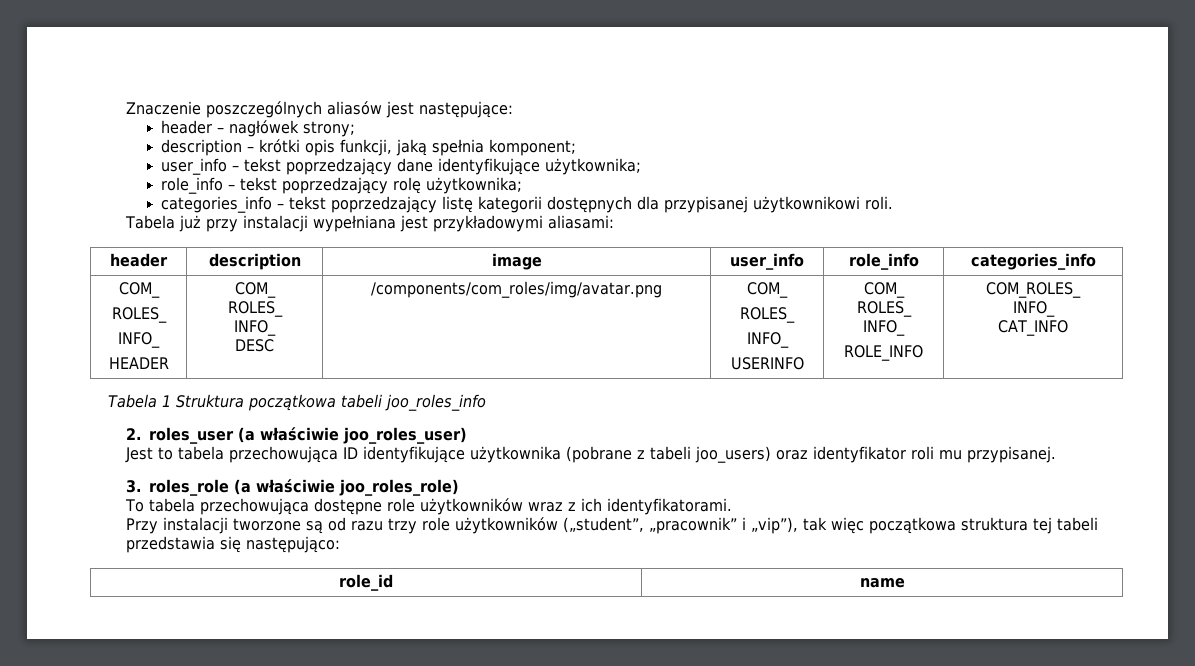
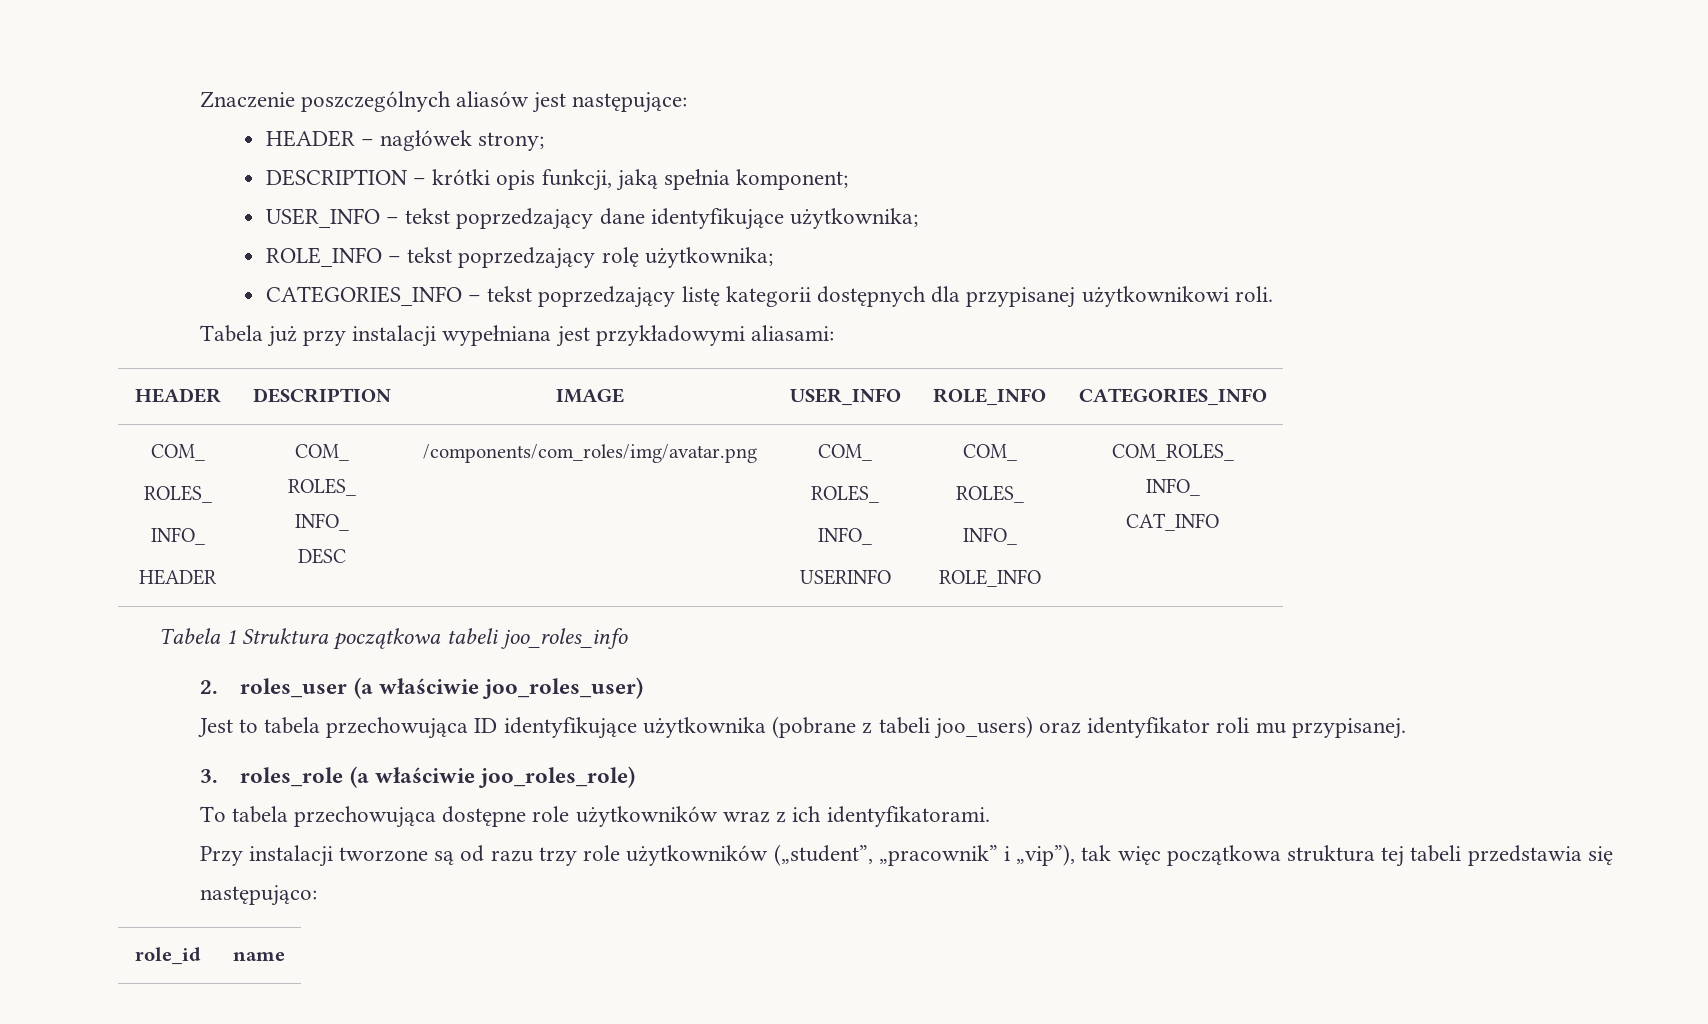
[161,120,213,134] header -> [265,130,355,147] HEADER
[161,139,243,156] description -> [265,169,408,186] DESCRIPTION
[161,158,228,175] user_info -> [265,208,380,228] USER_INFO
[161,177,224,194] role_info -> [265,247,382,267] ROLE_INFO
[161,196,273,213] categories_info -> [265,286,462,306] CATEGORIES_INFO
[110,253,168,267] [208,253,301,270] [491,253,542,270] [730,253,804,270] [848,253,919,270] [970,253,1096,270] header | description | image | user_info | role_info | categories_info -> [134,388,221,403] [252,388,391,403] [556,388,624,403] [789,388,901,406] [933,388,1046,406] [1078,388,1267,406] HEADER | DESCRIPTION | IMAGE | USER_INFO | ROLE_INFO | CATEGORIES_INFO

